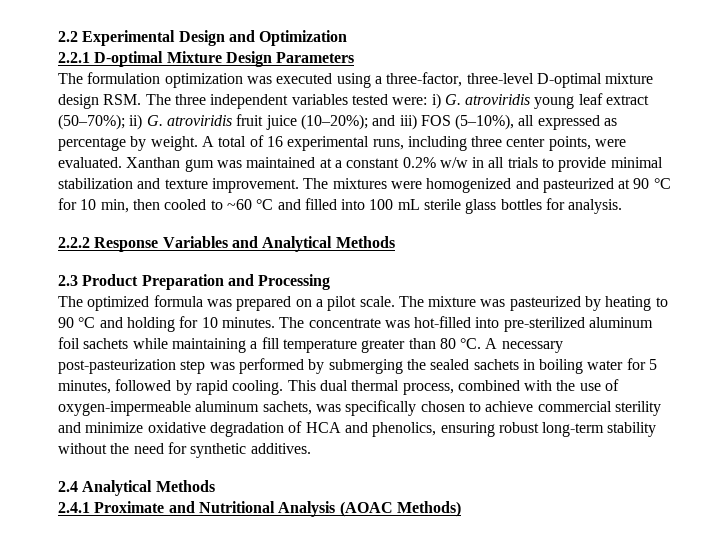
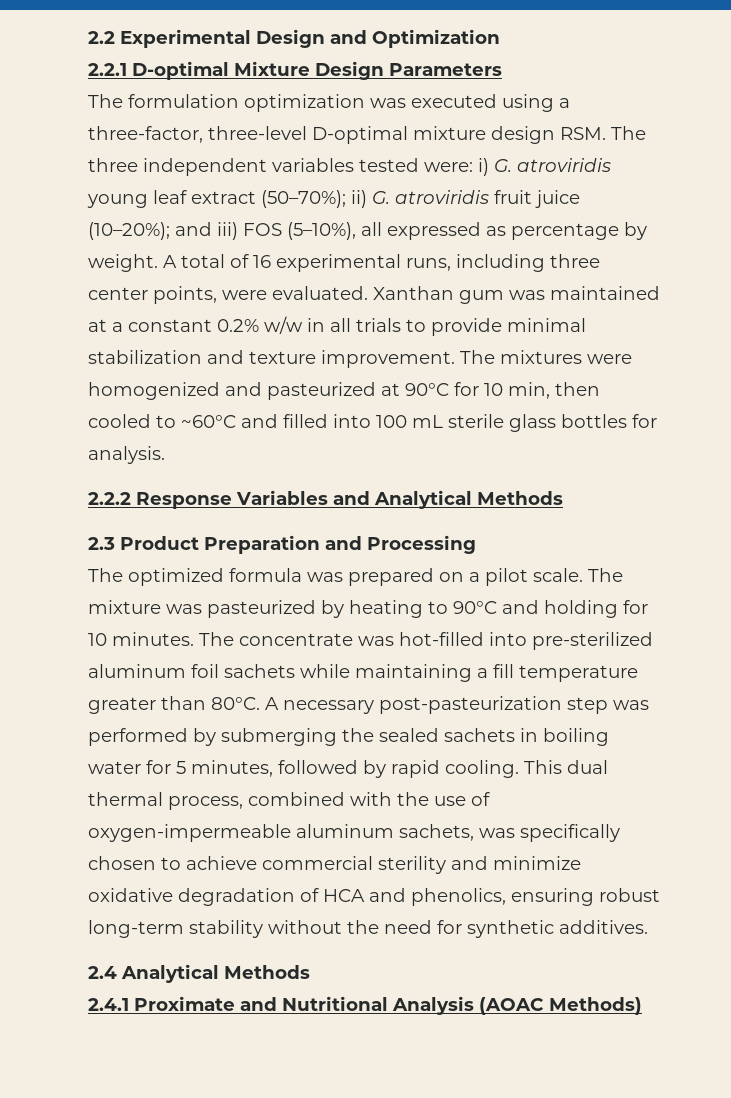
[633,178,671,189] 90 °C -> [405,383,450,396] 90°C
[226,199,274,210] ~60 °C -> [181,415,237,428] ~60°C
[57,317,96,328] 90 °C -> [453,601,498,614] 90°C
[439,338,482,349] 80 °C. -> [211,697,261,710] 80°C.

